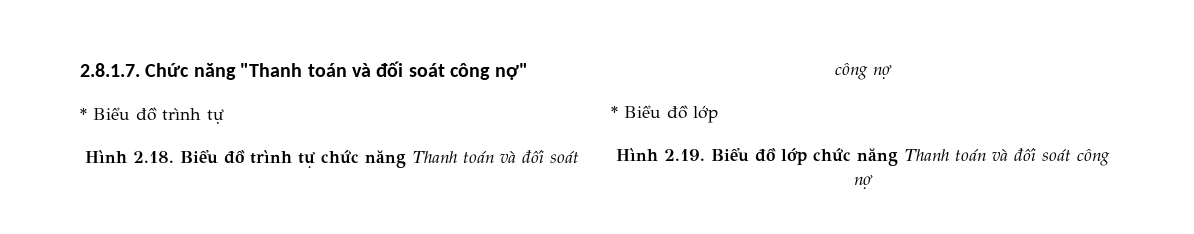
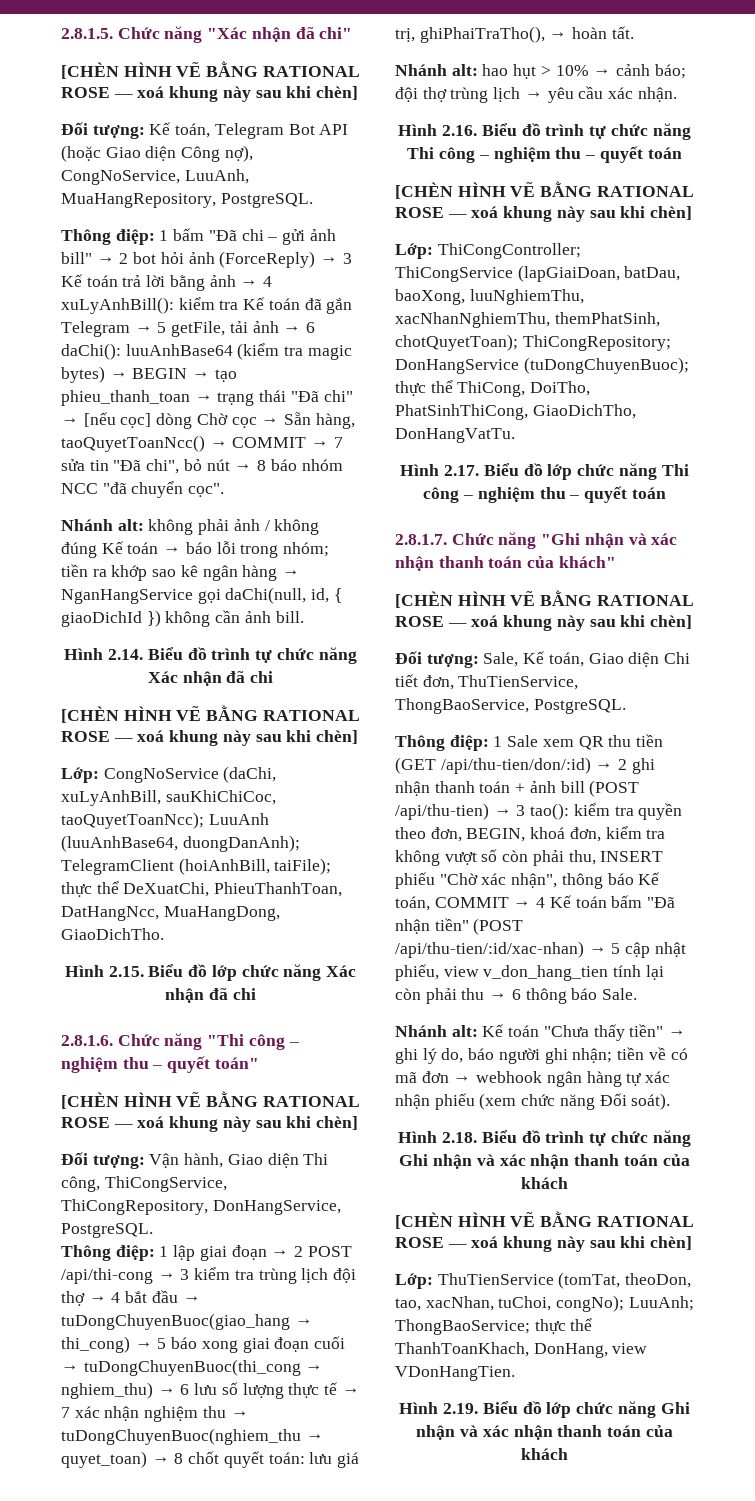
[80,61,528,80] [80,107,224,124] 2.8.1.7. Chức năng "Thanh toán và đối soát công nợ" // * Biểu đồ trình tự -> [61,26,353,43] [61,61,360,79] [61,86,359,102] [61,122,349,139] [61,145,253,162] [61,169,249,185] [61,193,313,208] [61,228,336,245] [61,251,352,268] [61,274,273,291] [61,297,353,314] [61,321,316,337] [61,343,352,360] [61,366,237,383] [61,390,353,406] [61,412,355,429] [61,435,343,452] [61,459,343,474] [61,481,225,498] [61,519,320,535] [61,541,330,558] [61,564,301,581] [61,587,342,604] [61,610,304,627] [64,647,357,664] [147,671,274,686] [61,705,360,723] [61,730,359,746] [61,766,277,783] [61,790,276,806] [61,812,269,829] [61,835,300,852] [61,858,332,875] [61,881,343,897] [61,906,280,921] [61,928,164,940] [64,964,357,981] [165,988,256,1003] [61,1033,299,1050] [61,1056,259,1073] [61,1091,360,1109] [61,1116,359,1132] [61,1152,329,1169] [61,1176,227,1192] [61,1199,341,1215] [61,1223,153,1238] [61,1245,352,1261] [61,1267,357,1284] [61,1290,201,1306] [61,1313,313,1330] [61,1336,346,1353] [61,1359,324,1376] [61,1382,360,1399] [61,1406,249,1422] [61,1428,324,1445] [61,1451,360,1468] [395,26,634,43] [395,64,686,79] [395,86,677,103] [398,123,691,140] [407,146,682,163] [395,181,694,199] [395,206,693,222] [395,243,581,259] [395,265,681,282] [395,289,584,305] [395,312,660,328] [395,334,671,351] [395,357,689,374] [395,380,591,397] [395,404,636,420] [395,428,515,443] [400,463,689,480] [423,486,666,503] [395,532,678,549] [395,556,616,571] [395,590,694,608] [395,615,693,631] [395,651,691,668] [395,674,579,690] [395,698,626,714] [395,734,664,751] [395,757,655,774] [395,780,640,797] [395,803,683,820] [395,826,666,842] [395,849,664,866] [395,872,661,889] [395,895,676,911] [395,918,524,935] [395,941,686,958] [395,964,664,981] [395,988,638,1004] [395,1024,687,1041] [395,1047,688,1064] [395,1071,671,1087] [395,1093,671,1110] 2.8.1.5. Chức năng "Xác nhận đã chi" // [CHÈN HÌNH VẼ BẰNG RATIONAL ROSE — xoá khung này sau khi chèn] // Đối tượng: Kế toán, Telegram Bot API (hoặc Giao diện Công nợ), CongNoService, LuuAnh, MuaHangRepository, PostgreSQL. // Thông điệp: 1 bấm "Đã chi – gửi ảnh bill" → 2 bot hỏi ảnh (ForceReply) → 3 Kế toán trả lời bằng ảnh → 4 xuLyAnhBill(): kiểm tra Kế toán đã gắn Telegram → 5 getFile, tải ảnh → 6 daChi(): luuAnhBase64 (kiểm tra magic bytes) → BEGIN → tạo phieu_thanh_toan → trạng thái "Đã chi" → [nếu cọc] dòng Chờ cọc → Sẵn hàng, taoQuyetToanNcc() → COMMIT → 7 sửa tin "Đã chi", bỏ nút → 8 báo nhóm NCC "đã chuyển cọc". // Nhánh alt: không phải ảnh / không đúng Kế toán → báo lỗi trong nhóm; tiền ra khớp sao kê ngân hàng → NganHangService gọi daChi(null, id, { giaoDichId }) không cần ảnh bill. // Hình 2.14. Biểu đồ trình tự chức năng Xác nhận đã chi // [CHÈN HÌNH VẼ BẰNG RATIONAL ROSE — xoá khung này sau khi chèn] // Lớp: CongNoService (daChi, xuLyAnhBill, sauKhiChiCoc, taoQuyetToanNcc); LuuAnh (luuAnhBase64, duongDanAnh); TelegramClient (hoiAnhBill, taiFile); thực thể DeXuatChi, PhieuThanhToan, DatHangNcc, MuaHangDong, GiaoDichTho. // Hình 2.15. Biểu đồ lớp chức năng Xác nhận đã chi // 2.8.1.6. Chức năng "Thi công – nghiệm thu – quyết toán" // [CHÈN HÌNH VẼ BẰNG RATIONAL ROSE — xoá khung này sau khi chèn] // Đối tượng: Vận hành, Giao diện Thi công, ThiCongService, ThiCongRepository, DonHangService, PostgreSQL. // Thông điệp: 1 lập giai đoạn → 2 POST /api/thi-cong → 3 kiểm tra trùng lịch đội thợ → 4 bắt đầu → tuDongChuyenBuoc(giao_hang → thi_cong) → 5 báo xong giai đoạn cuối → tuDongChuyenBuoc(thi_cong → nghiem_thu) → 6 lưu số lượng thực tế → 7 xác nhận nghiệm thu → tuDongChuyenBuoc(nghiem_thu → quyet_toan) → 8 chốt quyết toán: lưu giá trị, ghiPhaiTraTho(), → hoàn tất. // Nhánh alt: hao hụt > 10% → cảnh báo; đội thợ trùng lịch → yêu cầu xác nhận. // Hình 2.16. Biểu đồ trình tự chức năng Thi công – nghiệm thu – quyết toán // [CHÈN HÌNH VẼ BẰNG RATIONAL ROSE — xoá khung này sau khi chèn] // Lớp: ThiCongController; ThiCongService (lapGiaiDoan, batDau, baoXong, luuNghiemThu, xacNhanNghiemThu, themPhatSinh, chotQuyetToan); ThiCongRepository; DonHangService (tuDongChuyenBuoc); thực thể ThiCong, DoiTho, PhatSinhThiCong, GiaoDichTho, DonHangVatTu. // Hình 2.17. Biểu đồ lớp chức năng Thi công – nghiệm thu – quyết toán // 2.8.1.7. Chức năng "Ghi nhận và xác nhận thanh toán của khách" // [CHÈN HÌNH VẼ BẰNG RATIONAL ROSE — xoá khung này sau khi chèn] // Đối tượng: Sale, Kế toán, Giao diện Chi tiết đơn, ThuTienService, ThongBaoService, PostgreSQL. // Thông điệp: 1 Sale xem QR thu tiền (GET /api/thu-tien/don/:id) → 2 ghi nhận thanh toán + ảnh bill (POST /api/thu-tien) → 3 tao(): kiểm tra quyền theo đơn, BEGIN, khoá đơn, kiểm tra không vượt số còn phải thu, INSERT phiếu "Chờ xác nhận", thông báo Kế toán, COMMIT → 4 Kế toán bấm "Đã nhận tiền" (POST /api/thu-tien/:id/xac-nhan) → 5 cập nhật phiếu, view v_don_hang_tien tính lại còn phải thu → 6 thông báo Sale. // Nhánh alt: Kế toán "Chưa thấy tiền" → ghi lý do, báo người ghi nhận; tiền về có mã đơn → webhook ngân hàng tự xác nhận phiếu (xem chức năng Đối soát).
[411,150,579,163] [835,63,892,80] [611,105,718,123] Thanh toán và đối soát công nợ // * Biểu đồ lớp -> [399,1154,690,1169] [521,1177,568,1189] [395,1211,694,1229] [395,1236,693,1252] [395,1272,692,1289] [395,1295,694,1312] [395,1318,593,1335] [395,1342,648,1358] [395,1366,515,1381] Ghi nhận và xác nhận thanh toán của khách // [CHÈN HÌNH VẼ BẰNG RATIONAL ROSE — xoá khung này sau khi chèn] // Lớp: ThuTienService (tomTat, theoDon, tao, xacNhan, tuChoi, congNo); LuuAnh; ThongBaoService; thực thể ThanhToanKhach, DonHang, view VDonHangTien.
[904,148,1110,166] [854,175,873,189] Thanh toán và đối soát công nợ -> [660,1402,690,1414] [416,1425,673,1440] [521,1448,568,1460] Ghi nhận và xác nhận thanh toán của khách

